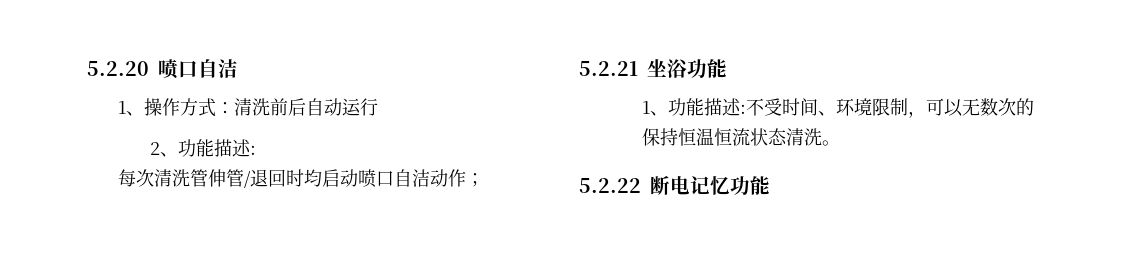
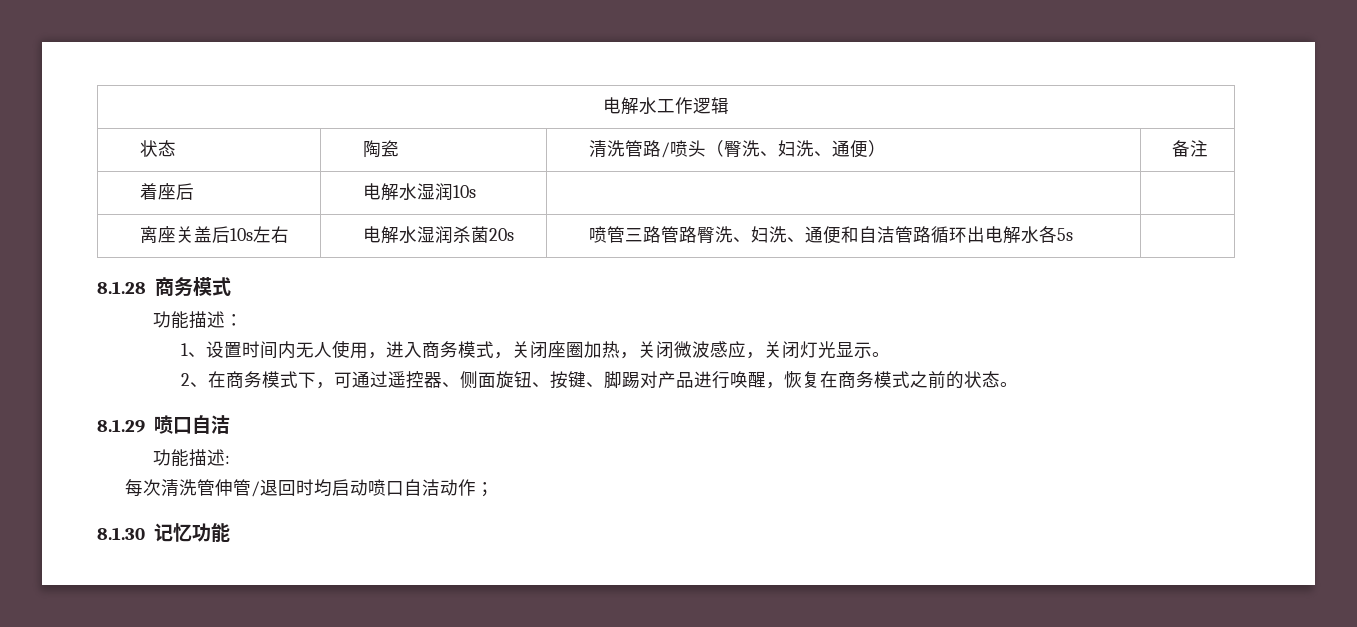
[87,59,238,79] [118,98,379,117] [149,142,178,157] 5.2.20喷口自洁 // 1、操作方式：清洗前后自动运行 // 2、 -> [603,97,729,115] [139,140,176,157] [362,140,399,158] [588,140,886,158] [1172,140,1209,157] [139,183,194,200] [362,183,476,201] [139,226,289,243] [362,226,514,244] [588,226,1073,244] [97,277,231,297] [152,311,243,329] [180,340,890,359] [180,371,1018,389] [97,415,230,434] 电解水工作逻辑 // 状态 | 陶瓷 | 清洗管路/喷头（臀洗、妇洗、通便） | 备注 // 着座后 | 电解水湿润10s | | // 离座关盖后10s左右 | 电解水湿润杀菌20s | 喷管三路管路臀洗、妇洗、通便和自洁管路循环出电解水各5s | // 8.1.28商务模式 // 功能描述： // 1、设置时间内无人使用，进入商务模式，关闭座圈加热，关闭微波感应，关闭灯光显示。 // 2、在商务模式下，可通过遥控器、侧面旋钮、按键、脚踢对产品进行唤醒，恢复在商务模式之前的状态。 // 8.1.29喷口自洁 //
[579,59,727,78] [641,98,1034,118] [641,128,840,146] [579,175,690,195] 5.2.21坐浴功能 // 1、功能描述:不受时间、环境限制，可以无数次的保持恒温恒流状态清洗。 // 5.2.22断电 -> [97,527,145,540] 8.1.30

